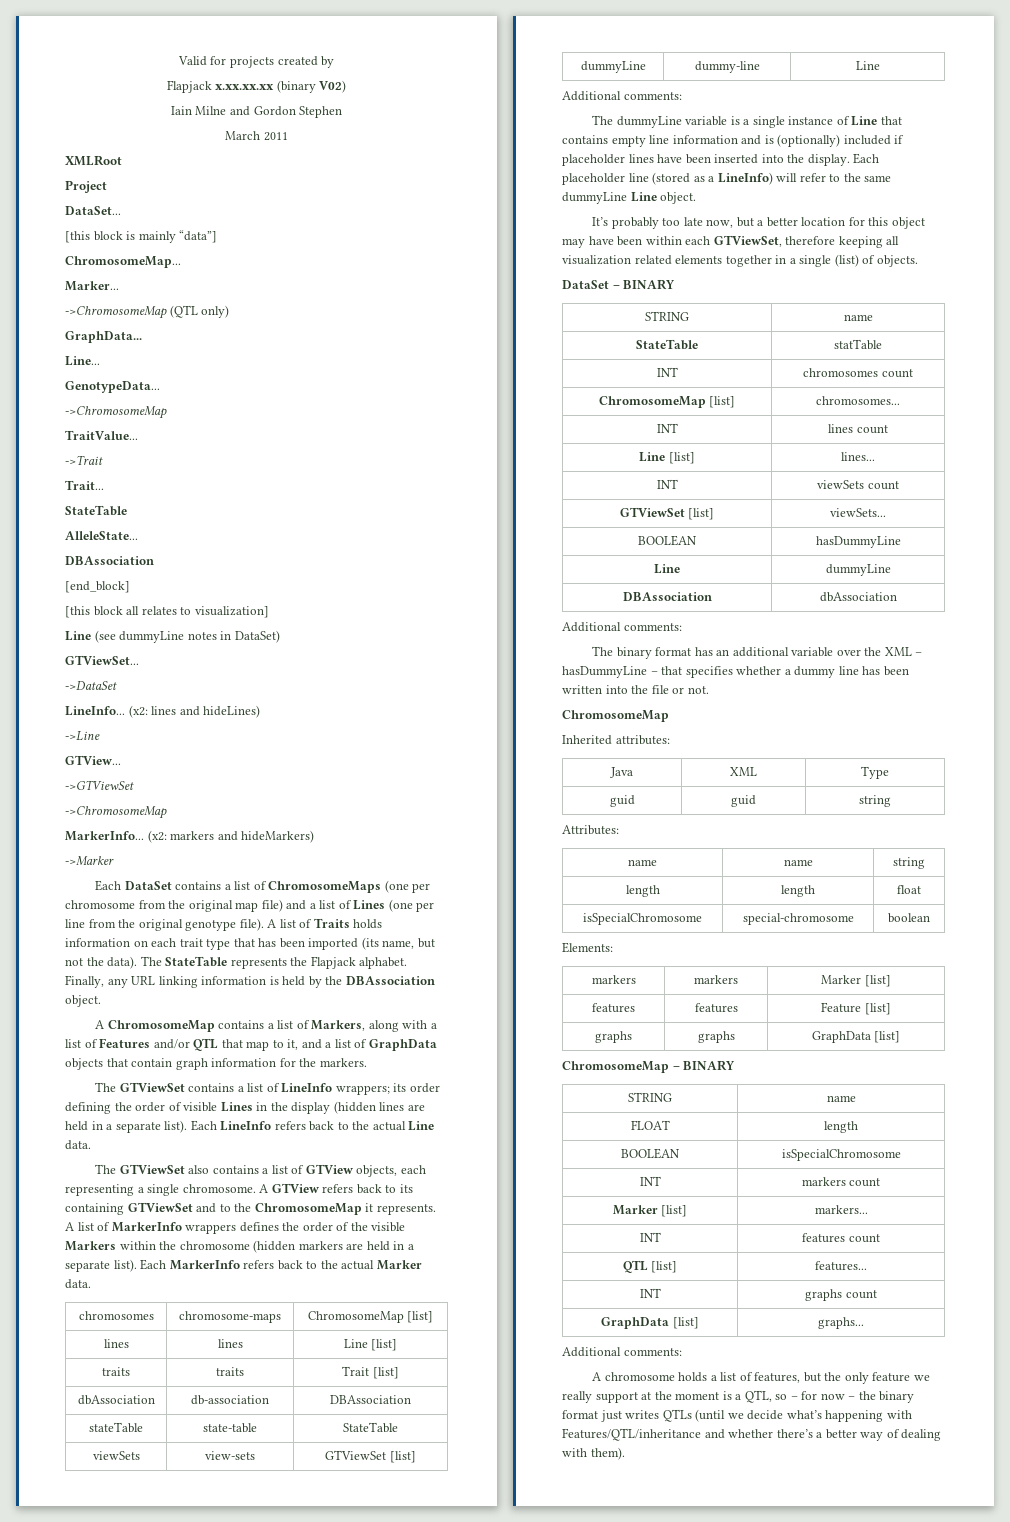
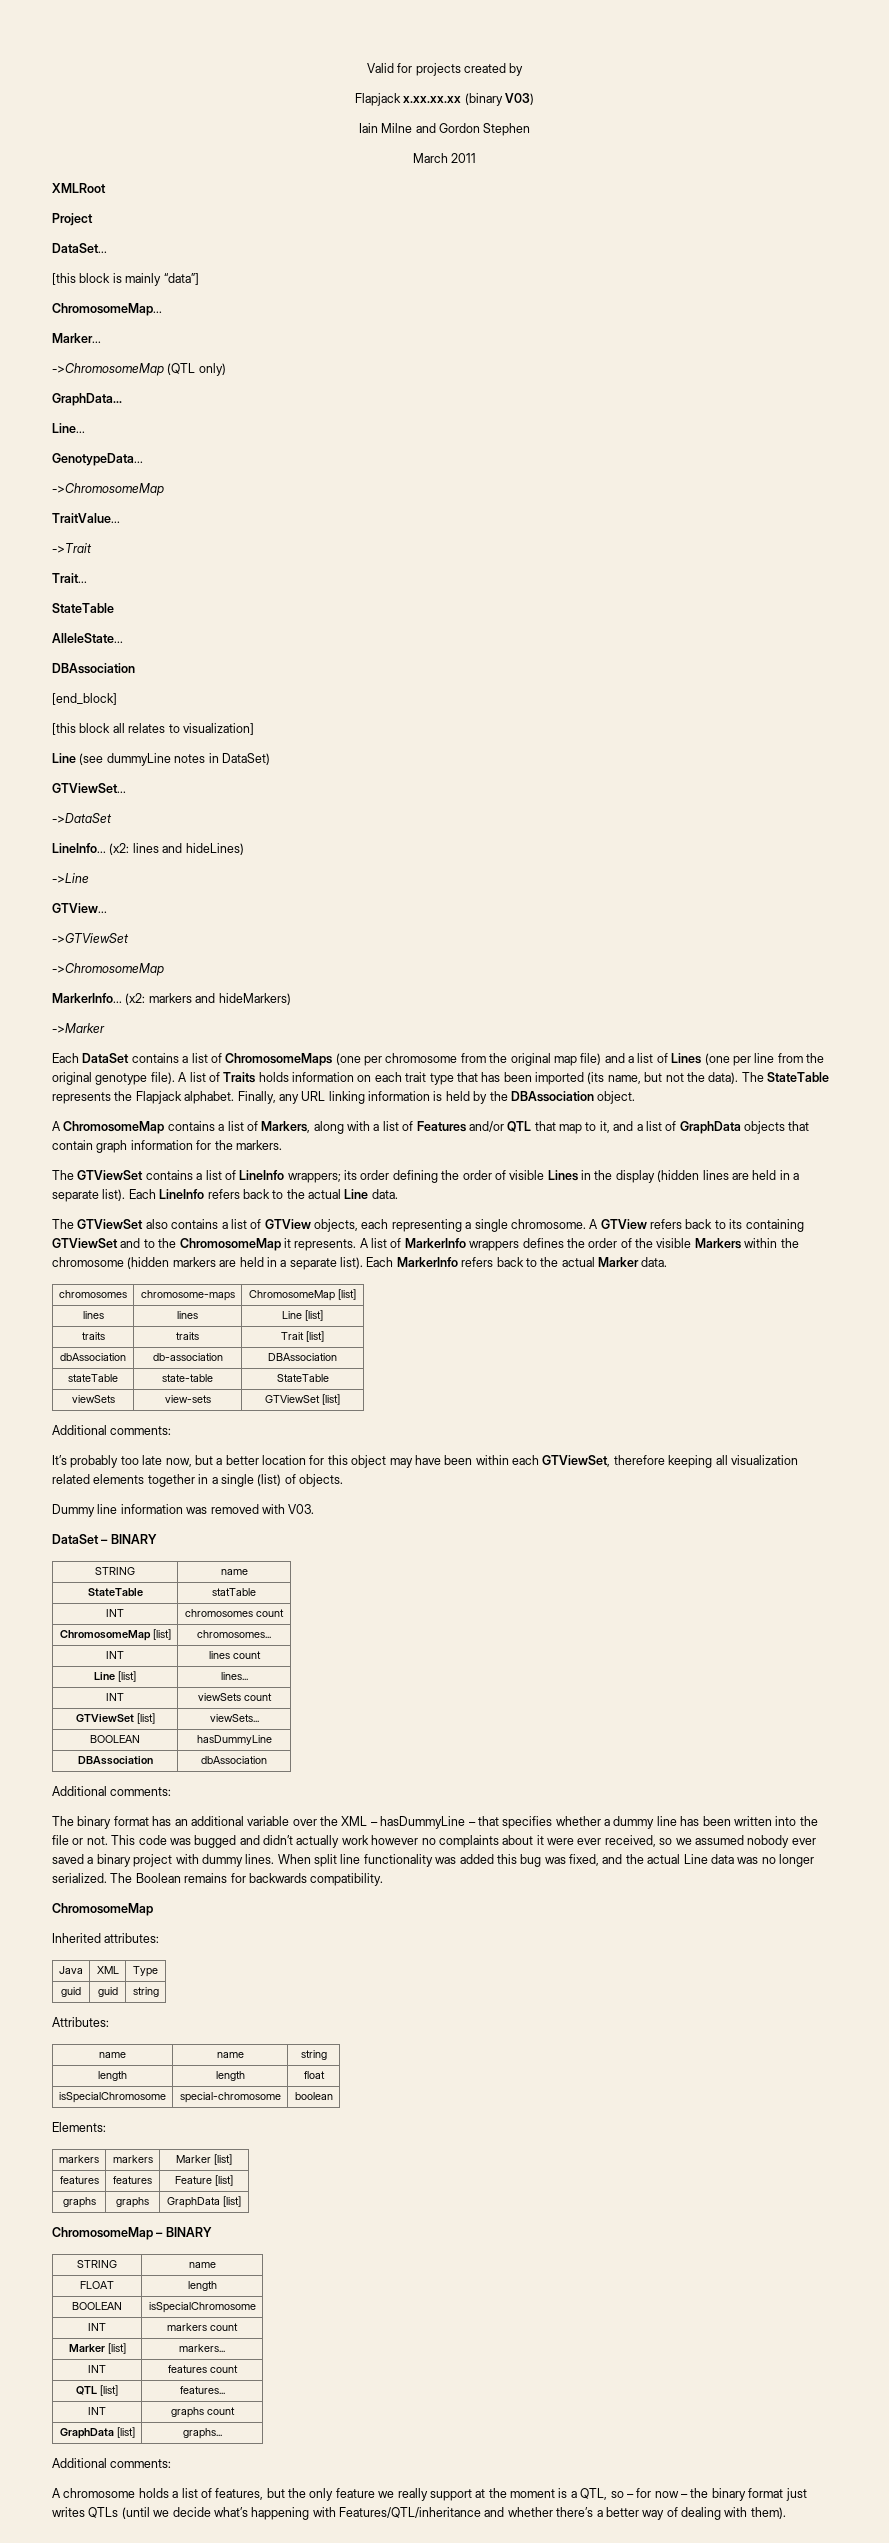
[319,80,347,93] V02) -> [505,93,535,105] V03)
[580,61,646,73] [694,61,760,73] [855,61,880,70] [562,91,682,101] [592,115,902,128] [562,134,905,147] [562,153,880,166] [562,172,892,185] [562,192,697,204] // dummyLine | dummy-line | Line // Additional comments: // The dummyLine variable is a single instance of Line that contains empty line information and is (optionally) included if placeholder lines have been inserted into the display. Each placeholder line (stored as a LineInfo) will refer to the same dummyLine Line object. -> [52,1425,172,1435] // Additional comments:
(918, 261) none -> [52,1504,315,1517] // Dummy line information was removed with V03.
[654,564,680,574] [825,564,891,576] // Line | dummyLine -> (272, 1740) none
(709, 690) none -> [111,1835,816,1848] [52,1854,814,1867] [52,1873,384,1886] This code was bugged and didn’t actually work however no complaints about it were ever received, so we assumed nobody ever saved a binary project with dummy lines. When split line functionality was added this bug was fixed, and the actual Line data was no longer serialized. The Boolean remains for backwards compatibility.

